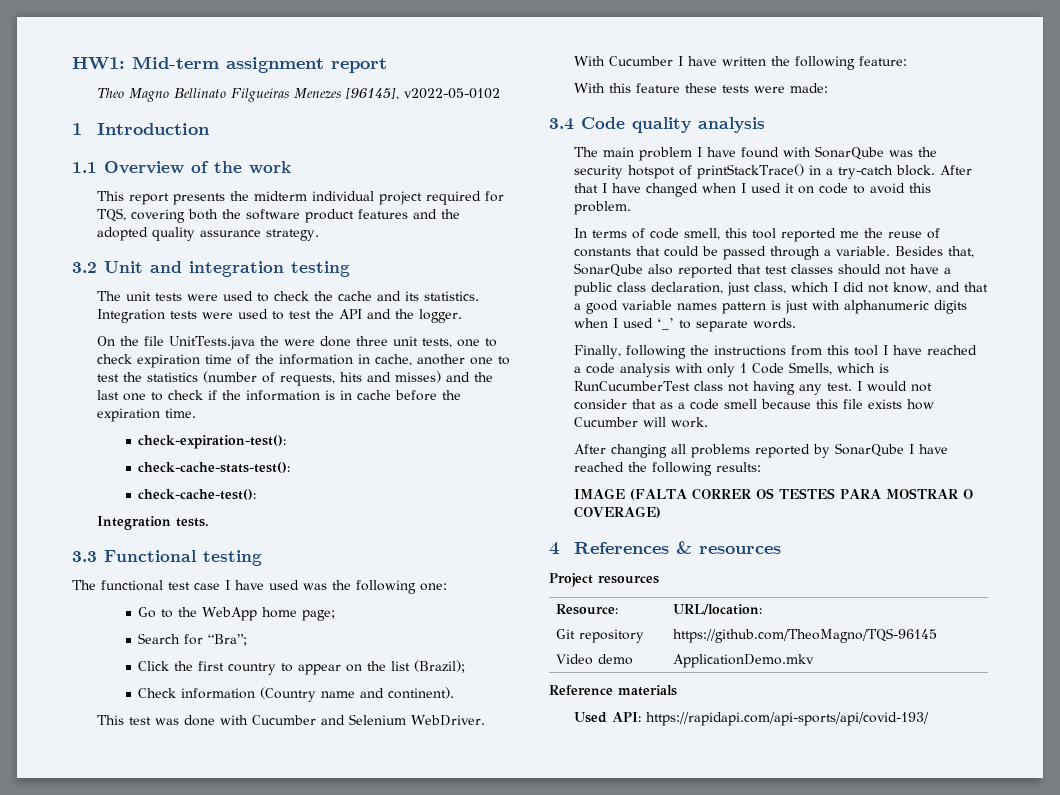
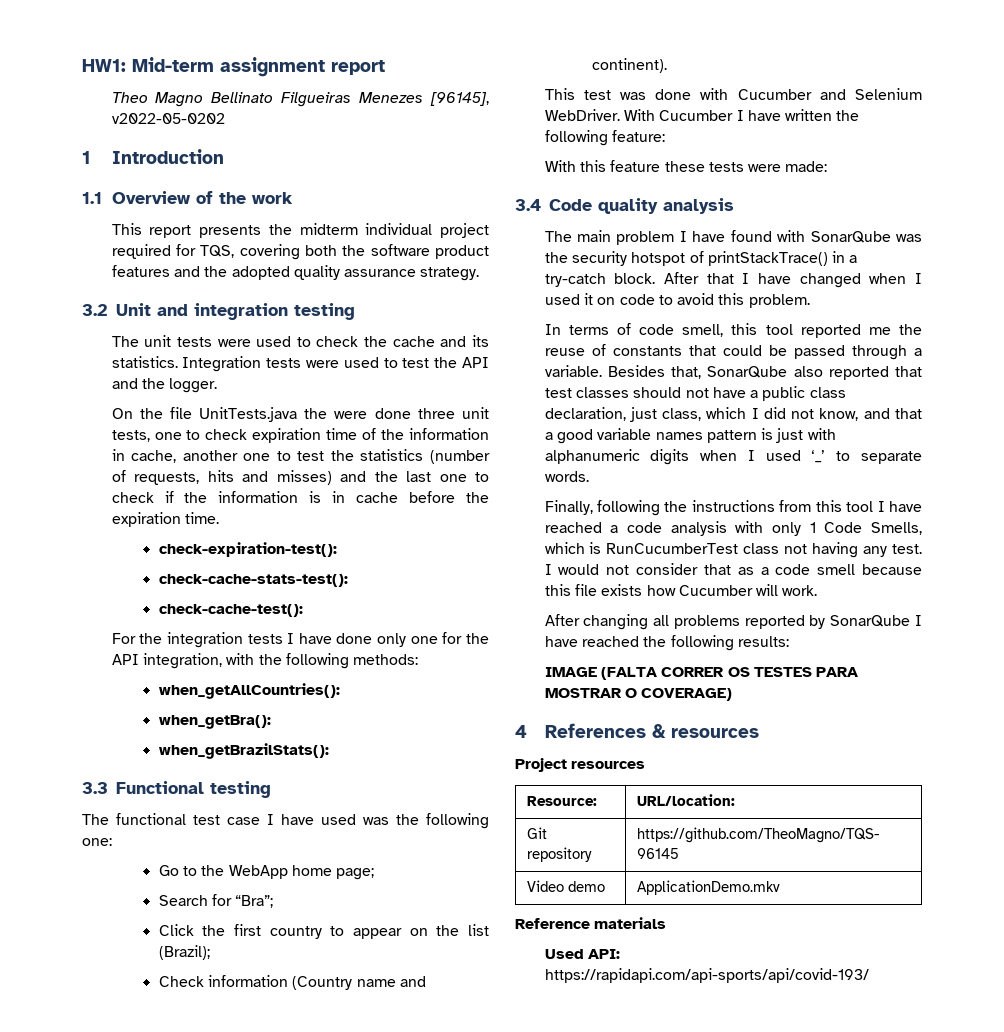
[404,88,501,99] v2022-05-0102 -> [111,113,225,124] v2022-05-0202
[97,516,210,530] Integration tests. -> [111,632,490,648] [111,653,419,669] [158,683,340,699] [158,715,271,729] [158,743,329,759] For the integration tests I have done only one for the API integration, with the following methods: // when_getAllCountries(): // when_getBra(): // when_getBrazilStats():

